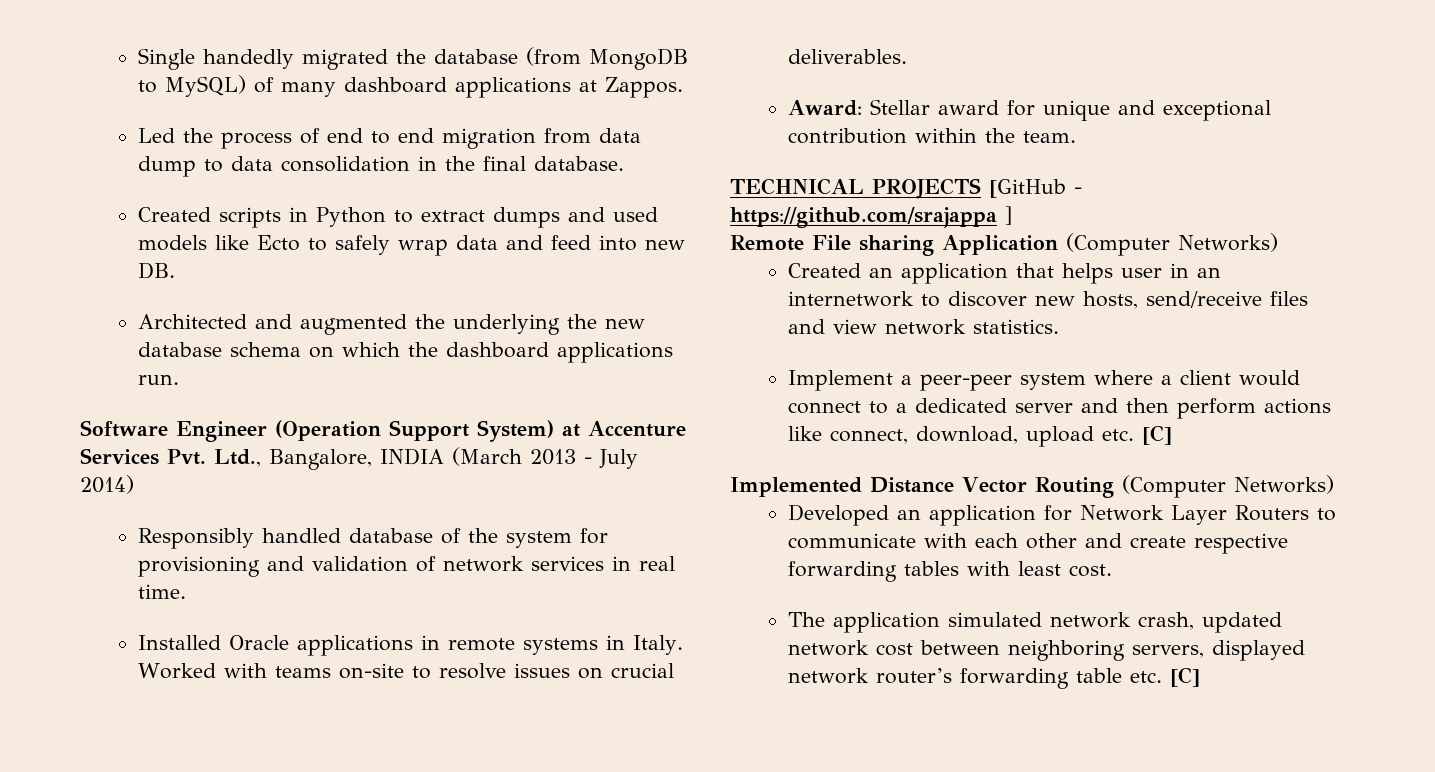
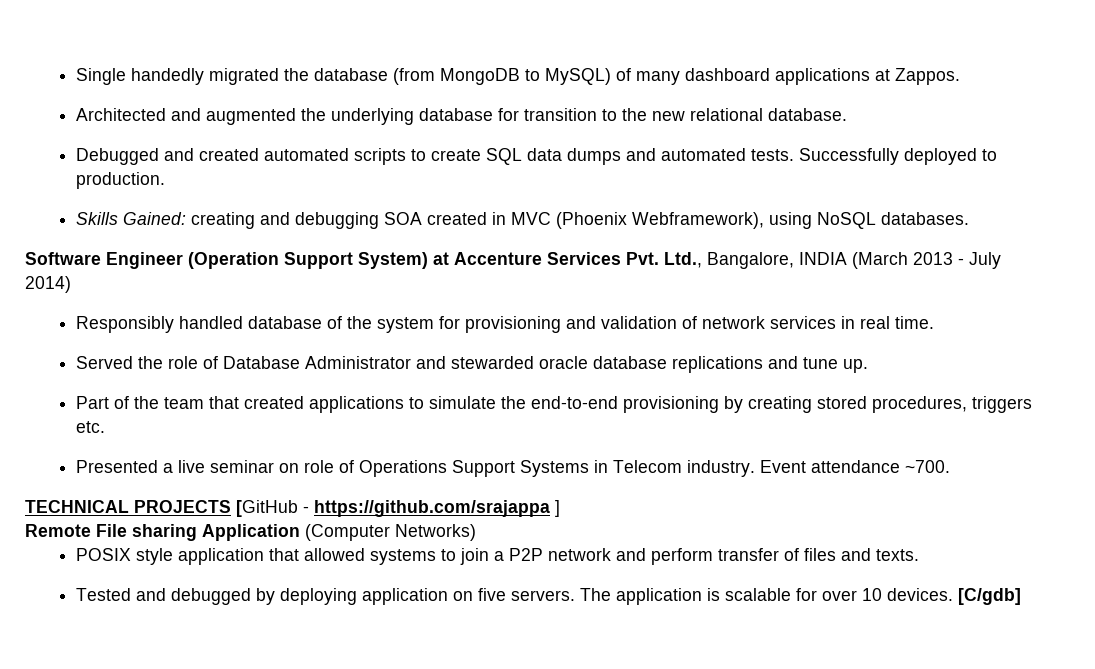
[138,128,642,149] [138,156,625,177] [138,207,659,228] [138,235,686,256] [138,262,176,279] // Led the process of end to end migration from data dump to data consolidation in the final database. // Created scripts in Python to extract dumps and used models like Ecto to safely wrap data and feed into new DB. -> (960, 76) none
[567,314,646,329] [138,342,674,363] [138,374,180,385] the new database schema on which the dashboard applications run. -> [418,108,847,121] [75,148,997,165] [75,172,165,189] [75,212,969,229] database for transition to the new relational database. // Debugged and created automated scripts to create SQL data dumps and automated tests. Successfully deployed to production. // Skills Gained: creating and debugging SOA created in MVC (Phoenix Webframework), using NoSQL databases.
[138,635,684,656] [138,663,675,679] [788,49,908,64] [788,99,1272,121] [788,128,1077,144] Installed Oracle applications in remote systems in Italy. Worked with teams on-site to resolve issues on crucial deliverables. // Award: Stellar award for unique and exceptional contribution within the team. -> [75,356,868,373] [75,396,1032,413] [75,421,105,433] [75,460,950,477] Served the role of Database Administrator and stewarded oracle database replications and tune up. // Part of the team that created applications to simulate the end-to-end provisioning by creating stored procedures, triggers etc. // Presented a live seminar on role of Operations Support Systems in Telecom industry. Event attendance ~700.
[788,263,1222,284] [788,291,1309,309] [788,319,1060,335] [788,370,1301,391] [788,398,1332,419] [788,425,1173,447] [730,475,1334,498] [788,504,1337,526] [788,533,1289,554] [788,561,1113,582] [788,612,1283,633] [788,640,1306,661] [788,667,1201,689] Created an application that helps user in an internetwork to discover new hosts, send/receive files and view network statistics. // Implement a peer-peer system where a client would connect to a dedicated server and then perform actions like connect, download, upload etc. [C] // Implemented Distance Vector Routing (Computer Networks) // Developed an application for Network Layer Routers to communicate with each other and create respective forwarding tables with least cost. // The application simulated network crash, updated network cost between neighboring servers, displayed network router’s forwarding table etc. [C] -> [75,548,919,565] [75,588,1021,605] POSIX style application that allowed systems to join a P2P network and perform transfer of files and texts. // Tested and debugged by deploying application on five servers. The application is scalable for over 10 devices. [C/gdb]

